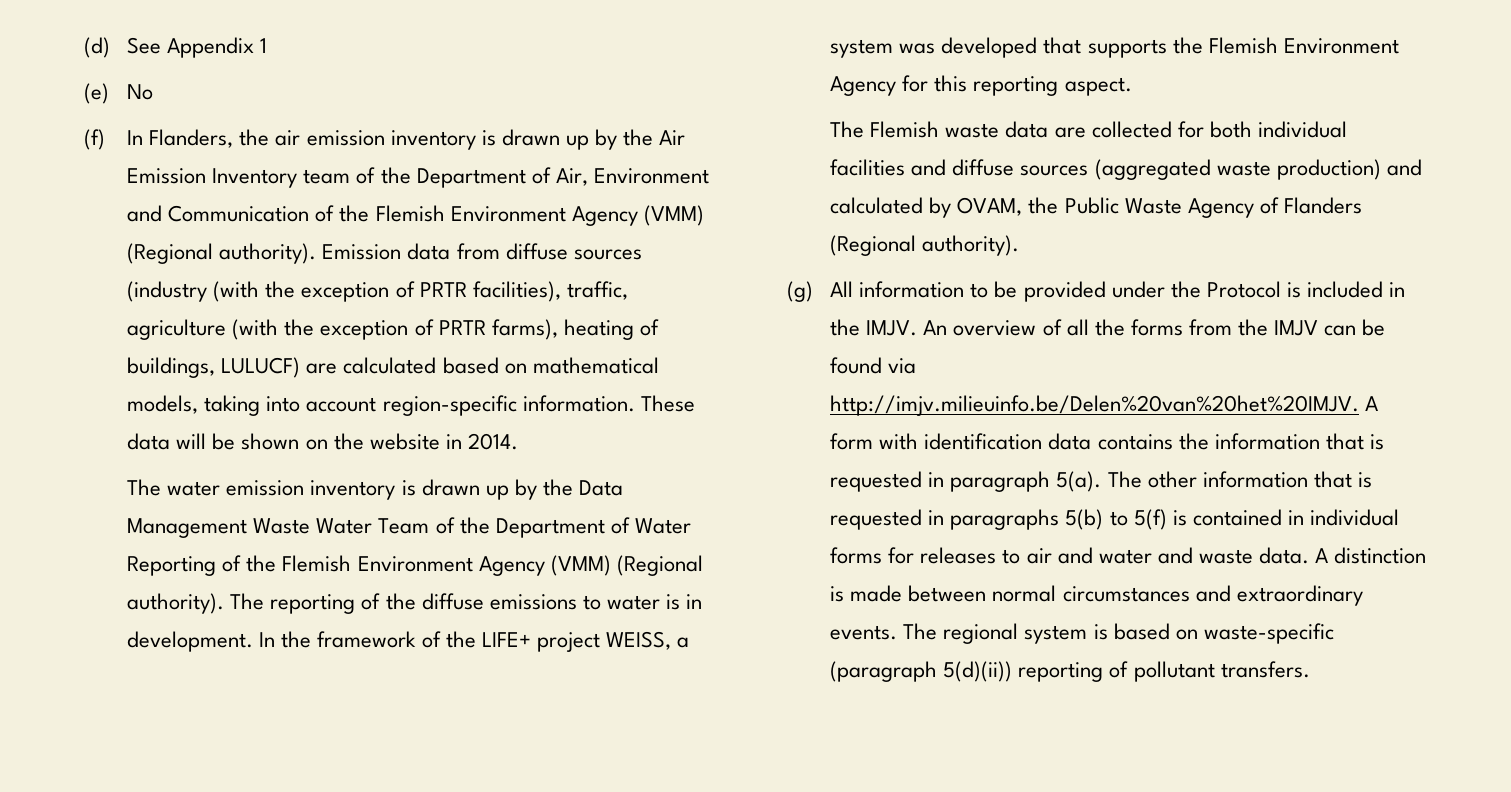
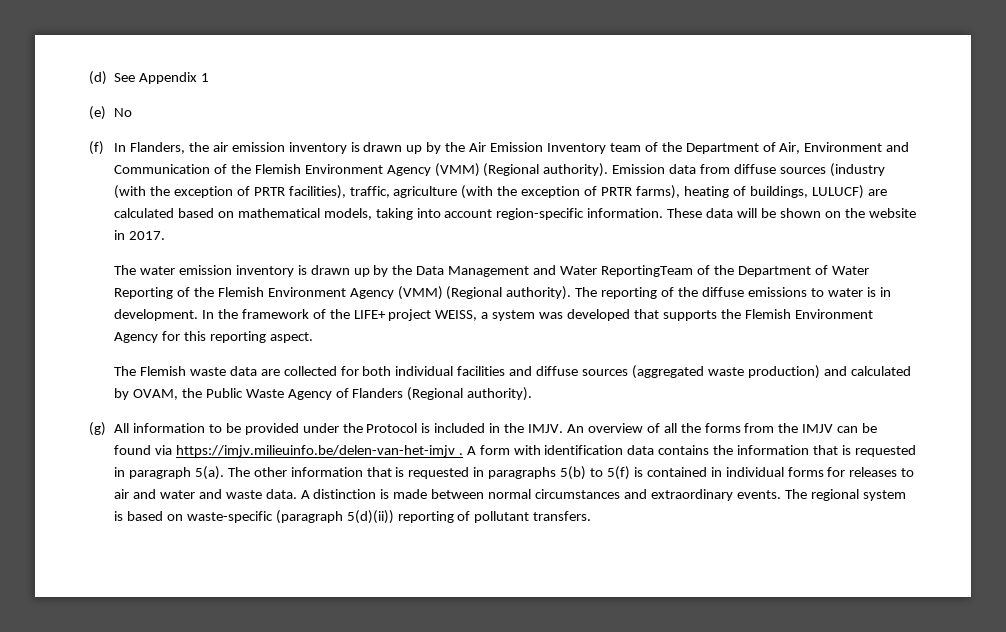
[467,433,518,450] 2014. -> [128,231,165,240] 2017.
[253,518,430,534] Waste Water Team -> [533,265,693,277] and Water ReportingTeam
[830,395,1360,416] http://imjv.milieuinfo.be/Delen%20van%20het%20IMJV. -> [175,445,463,457] https://imjv.milieuinfo.be/delen-van-het-imjv .

